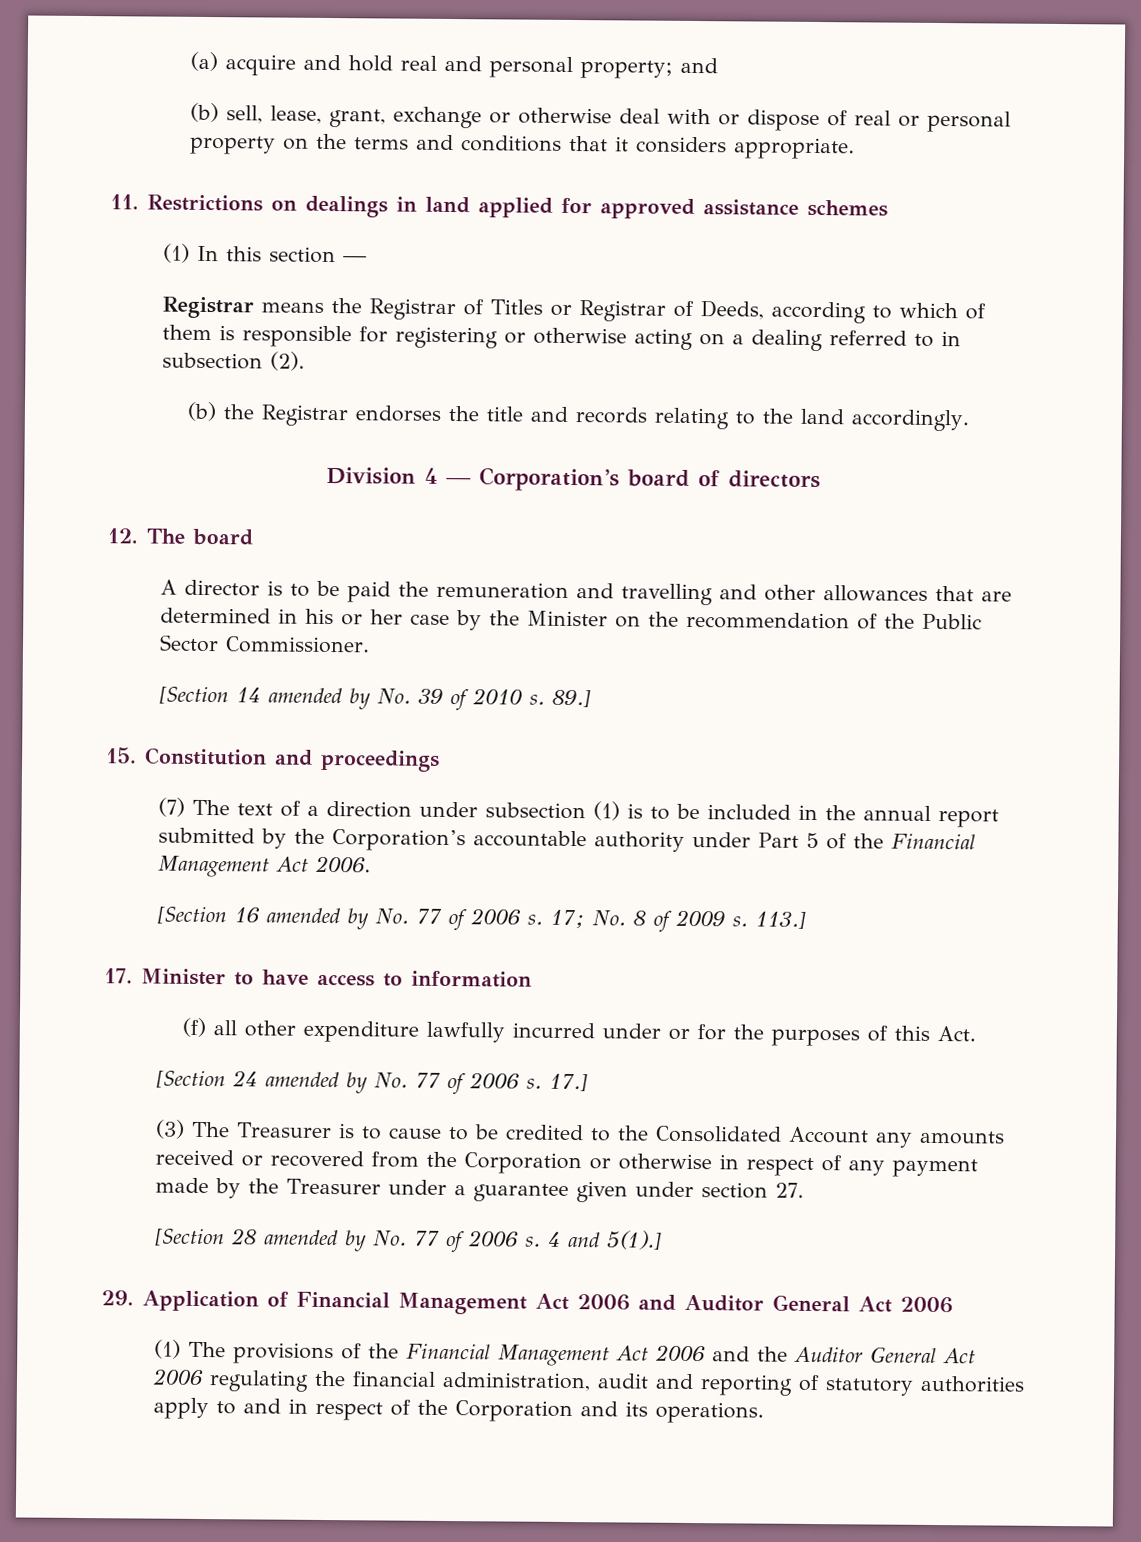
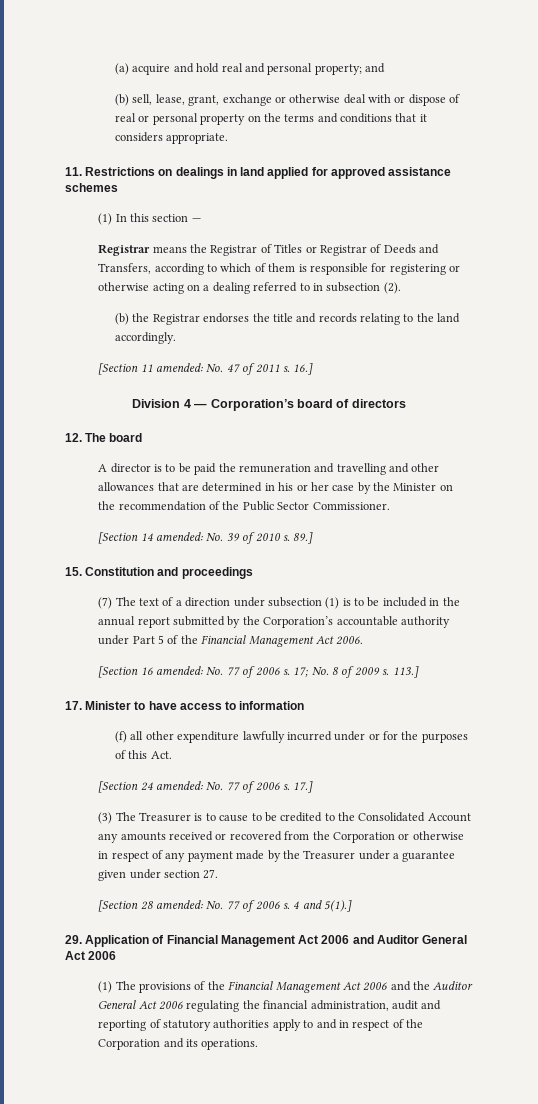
[699,300,764,320] Deeds, -> [383,244,440,254] [98,263,152,274] Deeds and Transfers,
(970, 420) none -> [98,363,314,375] // [Section 11 amended: No. 47 of 2011 s. 16.]
[267,687,371,710] amended by -> [156,532,204,541] amended:
[265,907,369,930] amended by -> [156,666,204,675] amended:
[264,1071,368,1094] amended by -> [156,781,204,790] amended:
[263,1229,367,1252] amended by -> [156,900,204,909] amended:

